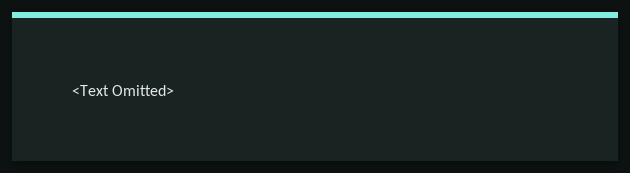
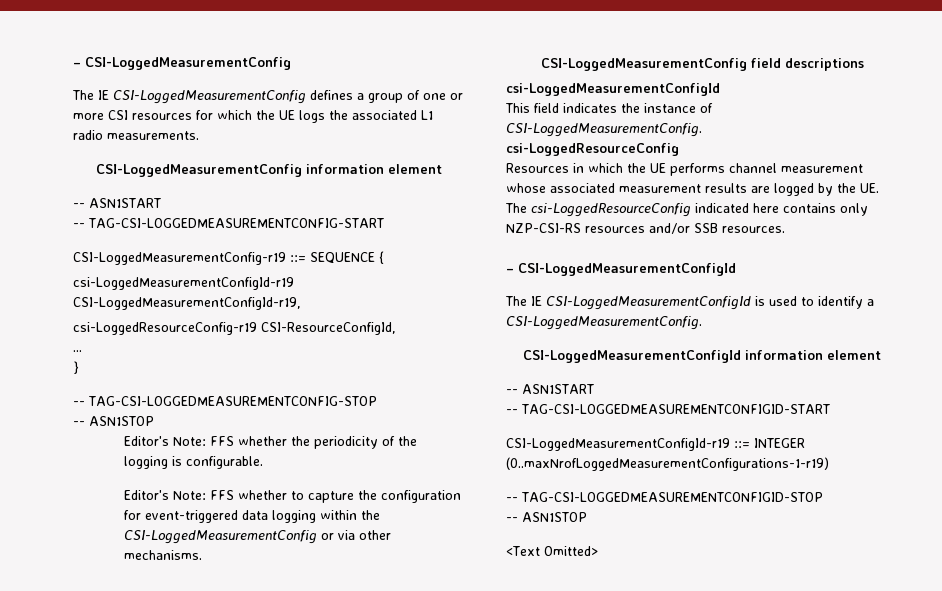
(72, 90) none -> [73,57,291,70] [72,90,463,104] [73,110,433,123] [73,130,199,140] [96,164,442,177] [73,198,161,208] [73,218,384,228] [73,251,384,265] [73,277,294,290] [73,297,301,310] [73,322,396,335] [73,350,82,352] [73,361,79,374] [73,396,377,406] [73,416,154,426] [124,436,418,449] [124,456,264,469] [124,490,462,503] [124,510,381,523] [124,530,392,544] [124,550,203,560] [540,58,864,71] [506,83,720,96] [505,103,713,113] [506,123,702,137] [506,143,679,156] [506,163,863,176] [506,183,879,196] [505,203,868,217] [506,223,785,234] [506,263,736,276] [505,296,874,310] [506,316,702,330] [523,350,881,363] [506,384,594,394] [506,404,830,414] [506,438,805,451] [506,457,829,471] [506,492,823,502] [506,512,587,522] – CSI-LoggedMeasurementConfig // The IE CSI-LoggedMeasurementConfig defines a group of one or more CSI resources for which the UE logs the associated L1 radio measurements. // CSI-LoggedMeasurementConfig information element // -- ASN1START // -- TAG-CSI-LOGGEDMEASUREMENTCONFIG-START // CSI-LoggedMeasurementConfig-r19 ::= SEQUENCE { // csi-LoggedMeasurementConfigId-r19 CSI-LoggedMeasurementConfigId-r19, // csi-LoggedResourceConfig-r19 CSI-ResourceConfigId, // ... // } // -- TAG-CSI-LOGGEDMEASUREMENTCONFIG-STOP // -- ASN1STOP // Editor's Note: FFS whether the periodicity of the logging is configurable. // Editor's Note: FFS whether to capture the configuration for event-triggered data logging within the CSI-LoggedMeasurementConfig or via other mechanisms. // CSI-LoggedMeasurementConfig field descriptions // csi-LoggedMeasurementConfigId // This field indicates the instance of CSI-LoggedMeasurementConfig. // csi-LoggedResourceConfig // Resources in which the UE performs channel measurement whose associated measurement results are logged by the UE. The csi-LoggedResourceConfig indicated here contains only NZP-CSI-RS resources and/or SSB resources. // – CSI-LoggedMeasurementConfigId // The IE CSI-LoggedMeasurementConfigId is used to identify a CSI-LoggedMeasurementConfig. // CSI-LoggedMeasurementConfigId information element // -- ASN1START // -- TAG-CSI-LOGGEDMEASUREMENTCONFIGID-START // CSI-LoggedMeasurementConfigId-r19 ::= INTEGER (0..maxNrofLoggedMeasurementConfigurations-1-r19) // -- TAG-CSI-LOGGEDMEASUREMENTCONFIGID-STOP // -- ASN1STOP //

